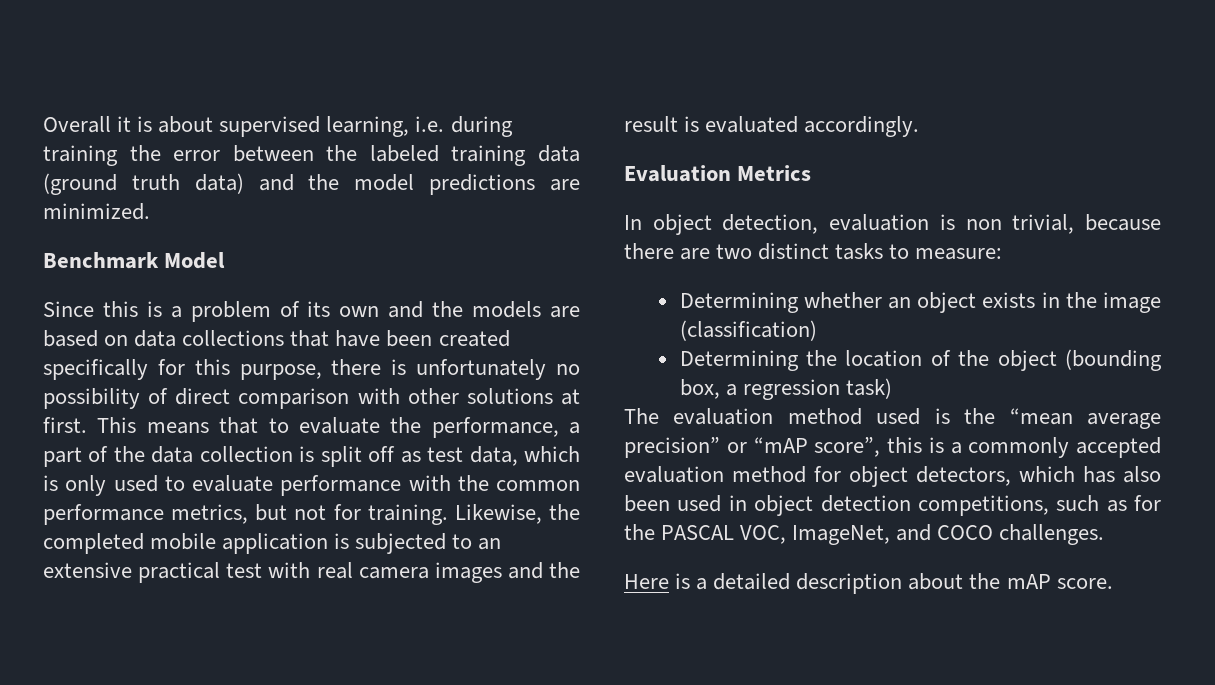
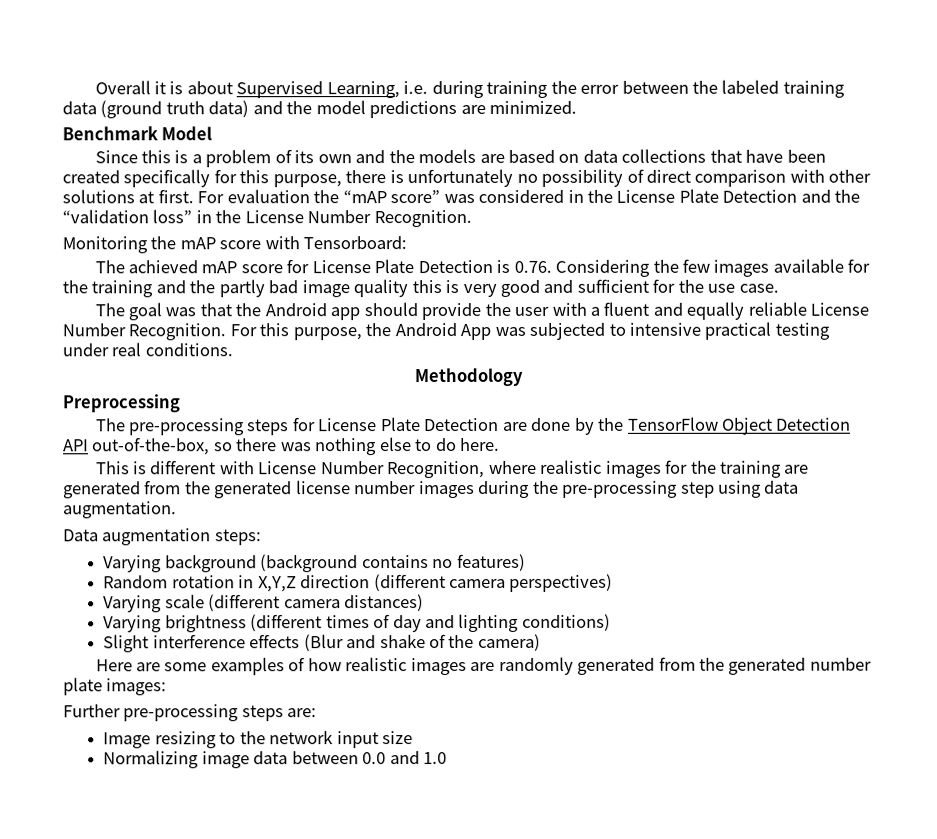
[219,116,410,137] supervised learning, -> [236,81,400,99] Supervised Learning,
[97,417,580,438] [43,446,580,467] [43,475,580,496] [43,504,581,525] [43,533,502,554] [43,562,580,583] [624,116,920,137] [624,165,812,182] [624,214,1161,235] [624,243,1003,260] [679,292,1161,313] [679,320,817,341] [679,349,1162,371] [679,378,892,400] [624,408,1161,429] [624,437,1161,458] [624,466,1161,487] [624,495,1161,516] [624,524,1105,545] [624,573,1113,594] This means that to evaluate the performance, a part of the data collection is split off as test data, which is only used to evaluate performance with the common performance metrics, but not for training. Likewise, the completed mobile application is subjected to an extensive practical test with real camera images and the result is evaluated accordingly. // Evaluation Metrics // In object detection, evaluation is non trivial, because there are two distinct tasks to measure: // Determining whether an object exists in the image (classification) // Determining the location of the object (bounding box, a regression task) // The evaluation method used is the “mean average precision” or “mAP score”, this is a commonly accepted evaluation method for object detectors, which has also been used in object detection competitions, such as for the PASCAL VOC, ImageNet, and COCO challenges. // Here is a detailed description about the mAP score. -> [197,188,861,204] [62,209,472,228] [62,236,408,254] [94,258,871,277] [62,278,779,298] [94,301,870,321] [62,321,830,341] [62,342,233,357] [414,367,523,387] [62,394,180,413] [94,416,852,436] [63,437,501,456] [95,459,810,479] [63,480,800,499] [63,501,177,519] [63,528,262,546] [103,553,526,573] [103,573,614,593] [103,594,425,613] [103,613,611,633] [103,633,541,653] [95,656,872,676] [63,677,168,696] [63,704,318,722] [103,730,413,749] [103,750,447,769] For evaluation the “mAP score” was considered in the License Plate Detection and the “validation loss” in the License Number Recognition. // Monitoring the mAP score with Tensorboard: // The achieved mAP score for License Plate Detection is 0.76. Considering the few images available for the training and the partly bad image quality this is very good and sufficient for the use case. // The goal was that the Android app should provide the user with a fluent and equally reliable License Number Recognition. For this purpose, the Android App was subjected to intensive practical testing under real conditions. // Methodology // Preprocessing // The pre-processing steps for License Plate Detection are done by the TensorFlow Object Detection API out-of-the-box, so there was nothing else to do here. // This is different with License Number Recognition, where realistic images for the training are generated from the generated license number images during the pre-processing step using data augmentation. // Data augmentation steps: // Varying background (background contains no features) // Random rotation in X,Y,Z direction (different camera perspectives) // Varying scale (different camera distances) // Varying brightness (different times of day and lighting conditions) // Slight interference effects (Blur and shake of the camera) // Here are some examples of how realistic images are randomly generated from the generated number plate images: // Further pre-processing steps are: // Image resizing to the network input size // Normalizing image data between 0.0 and 1.0

